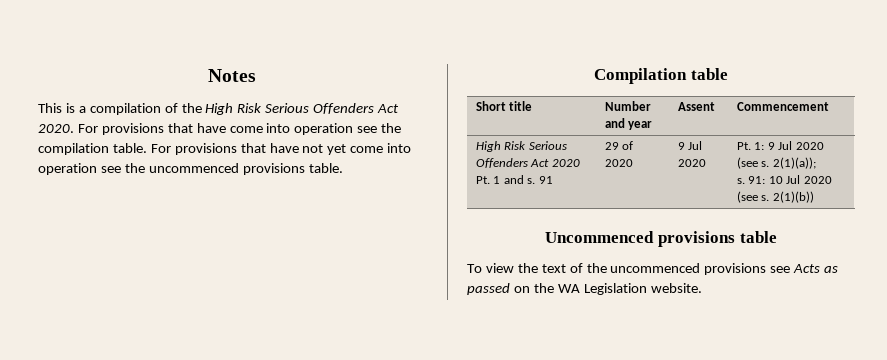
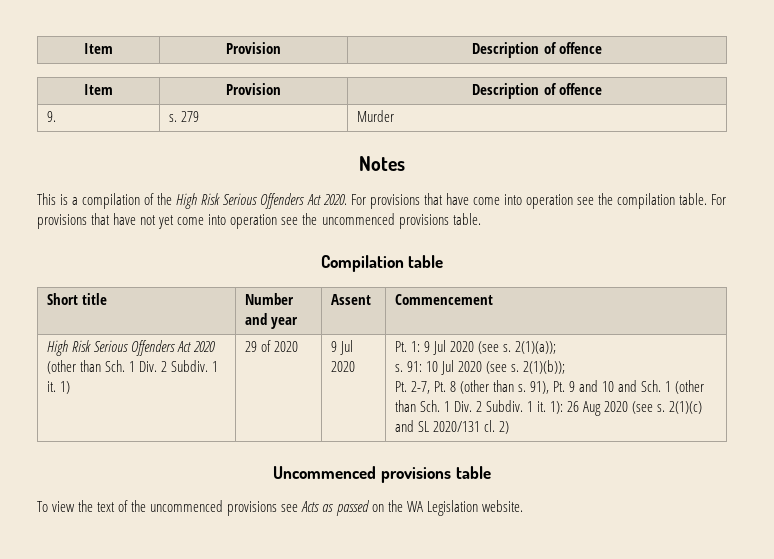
(208, 75) none -> [84,43,113,54] [226,42,281,54] [472,42,602,58] [84,84,113,95] [226,83,281,95] [472,83,602,99] [46,111,56,122] [168,111,199,122] [356,110,394,122] Item | Provision | Description of offence // Item | Provision | Description of offence // 9. | s. 279 | Murder //
[475,175,553,184] Pt. 1 and s. 91 -> [46,360,218,374] [46,381,70,394] (other than Sch. 1 Div. 2 Subdiv. 1 it. 1)
[772,191,814,203] 2(1)(b)) -> [522,360,565,374] [394,380,705,394] [394,400,703,416] [394,420,509,434] 2(1)(b)); // Pt. 2-7, Pt. 8 (other than s. 91), Pt. 9 and 10 and Sch. 1 (other than Sch. 1 Div. 2 Subdiv. 1 it. 1): 26 Aug 2020 (see s. 2(1)(c) and SL 2020/131 cl. 2)

